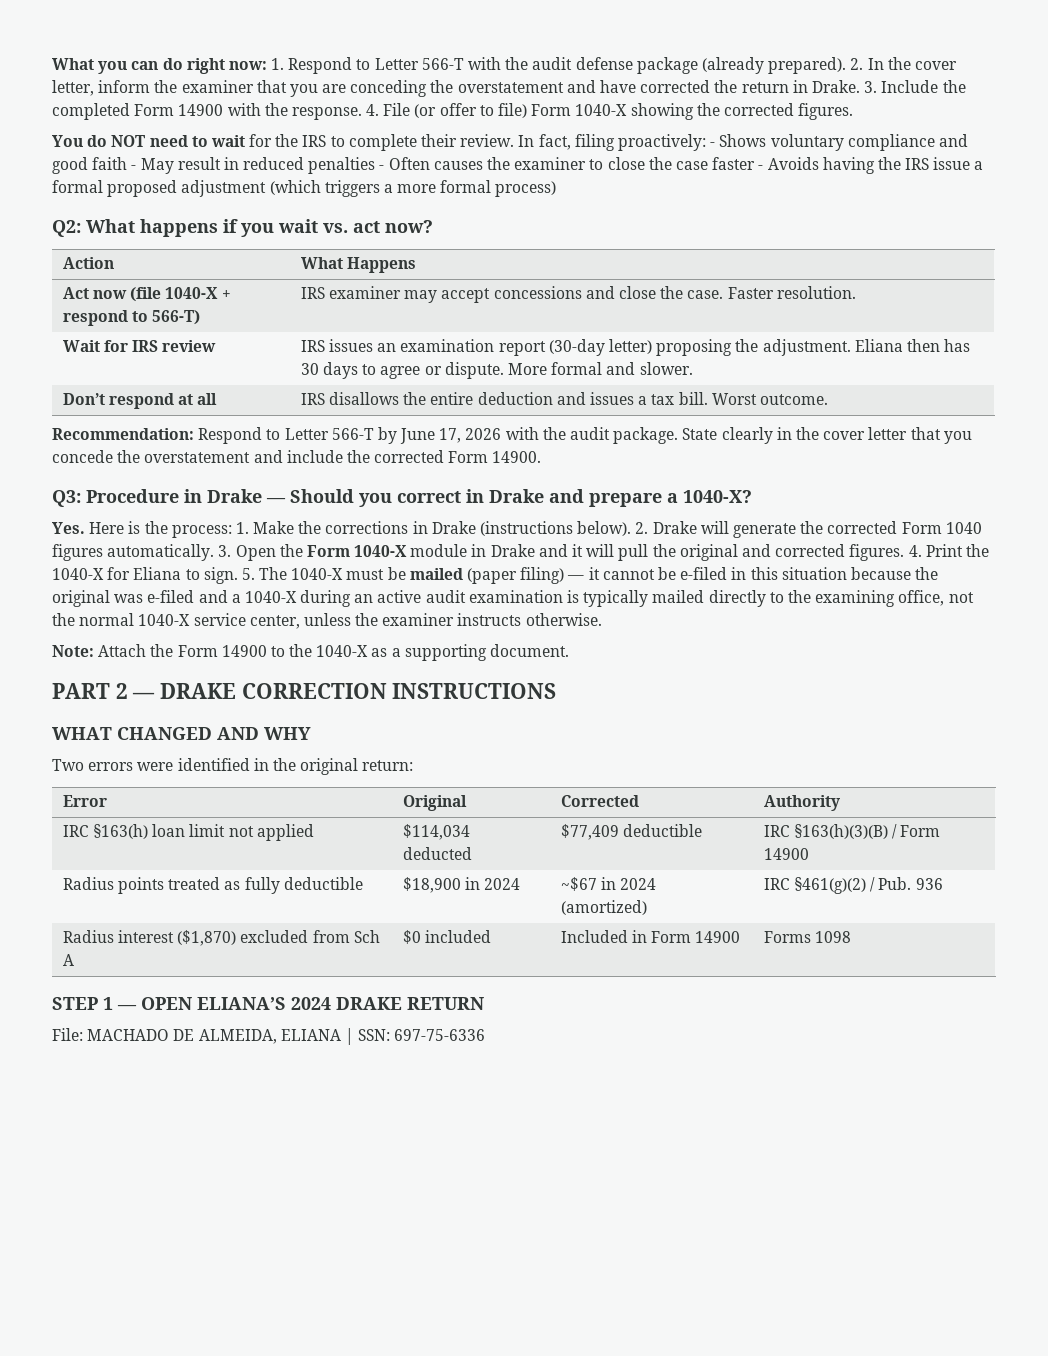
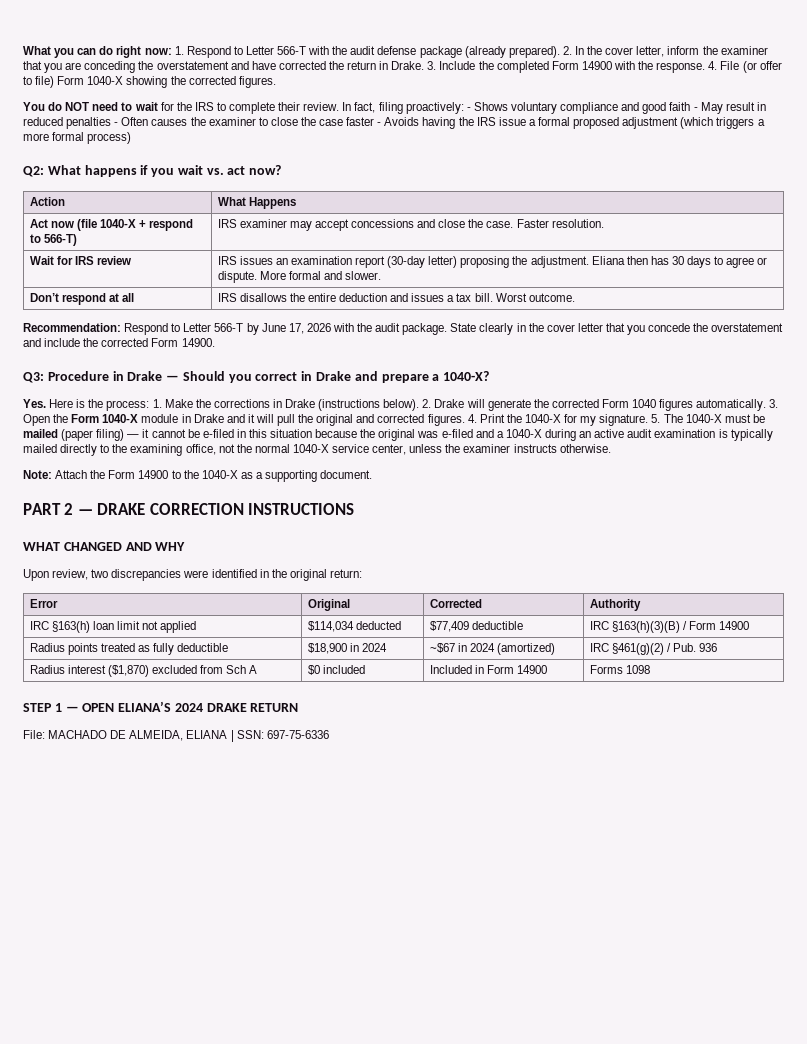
[133,567,238,584] Eliana to sign. -> [580,414,649,426] my signature.
[52,759,134,771] Two errors -> [23,569,182,581] Upon review, two discrepancies

